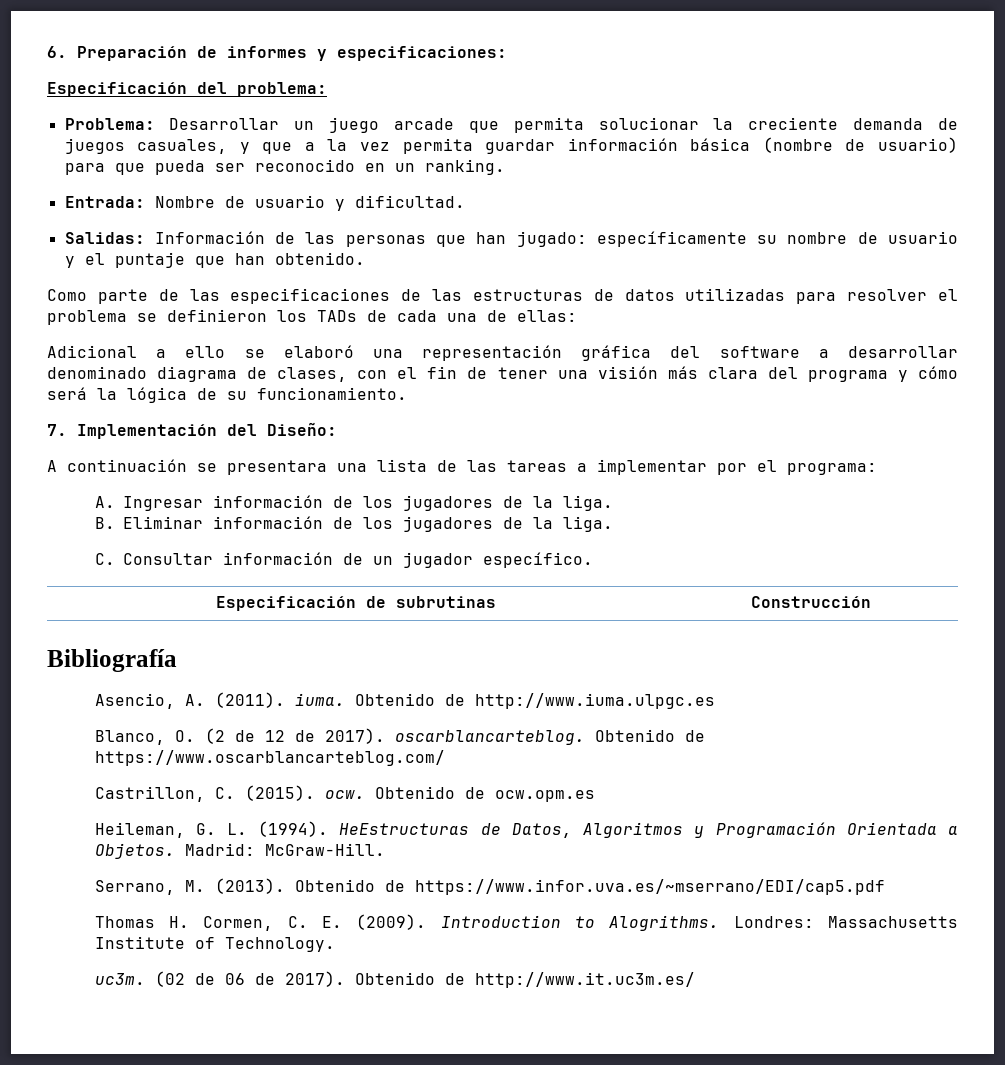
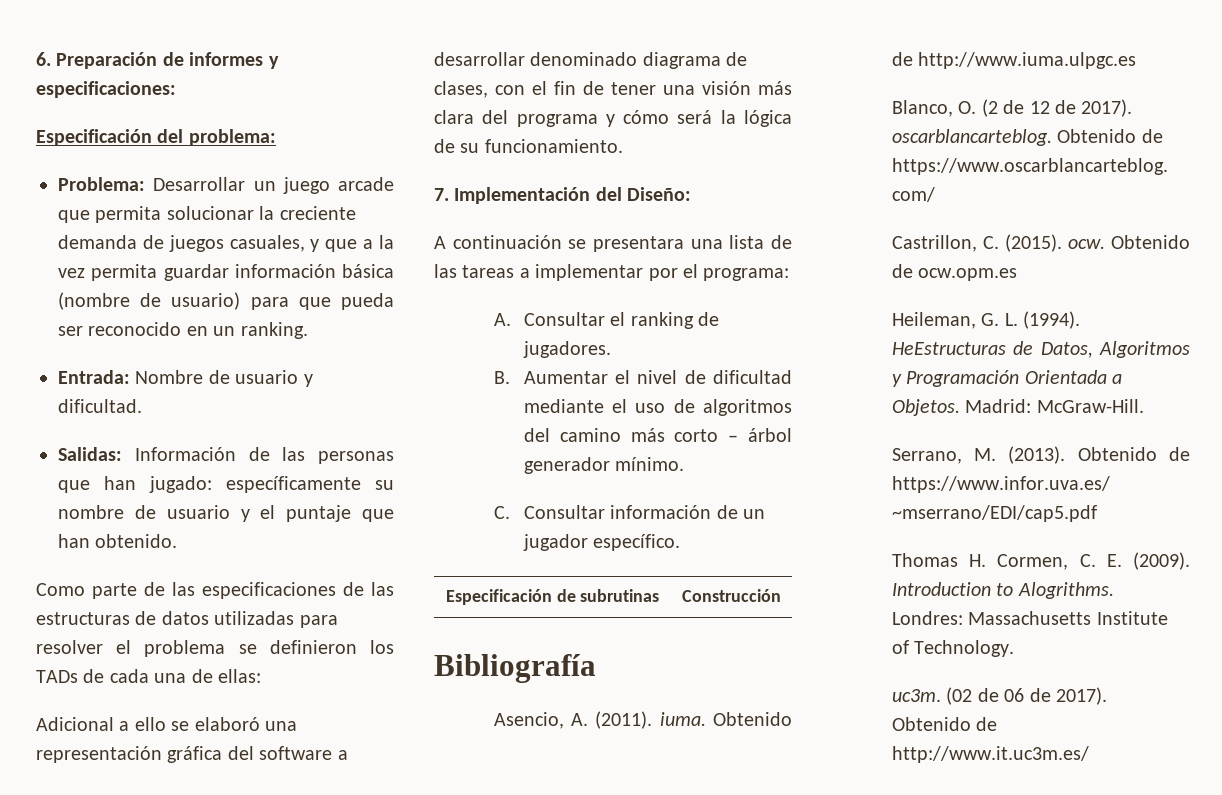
[122,495,613,511] [94,516,613,532] Ingresar información de los jugadores de la liga. // B. Eliminar información de los jugadores de la liga. -> [523,312,720,329] [522,341,611,358] [493,370,792,384] [523,399,792,416] [523,428,792,442] [523,457,685,474] Consultar el ranking de jugadores. // B. Aumentar el nivel de dificultad mediante el uso de algoritmos del camino más corto – árbol generador mínimo.

